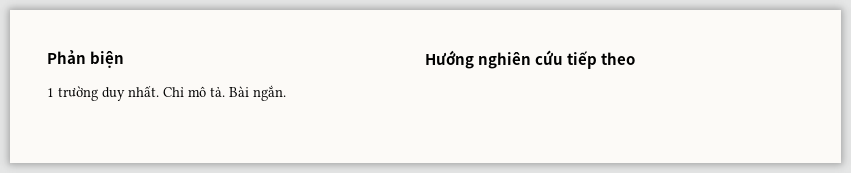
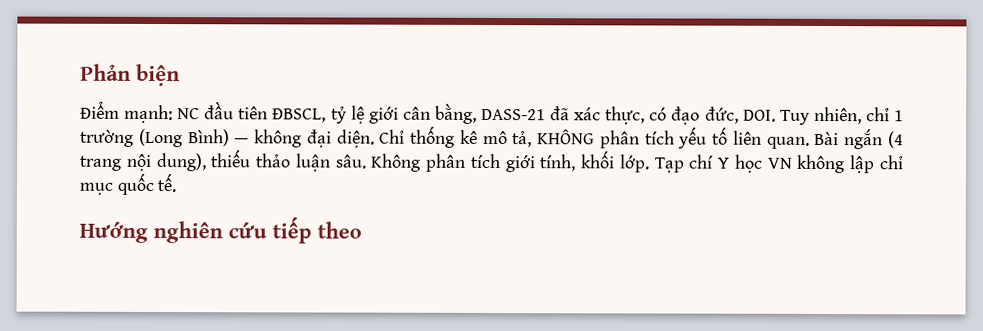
[47,85,286,101] 1 trường duy nhất. Chỉ mô tả. Bài ngắn. -> [80,100,905,125] [80,125,905,150] [79,149,905,174] [79,172,177,195] Điểm mạnh: NC đầu tiên ĐBSCL, tỷ lệ giới cân bằng, DASS-21 đã xác thực, có đạo đức, DOI. Tuy nhiên, chỉ 1 trường (Long Bình) — không đại diện. Chỉ thống kê mô tả, KHÔNG phân tích yếu tố liên quan. Bài ngắn (4 trang nội dung), thiếu thảo luận sâu. Không phân tích giới tính, khối lớp. Tạp chí Y học VN không lập chỉ mục quốc tế.

